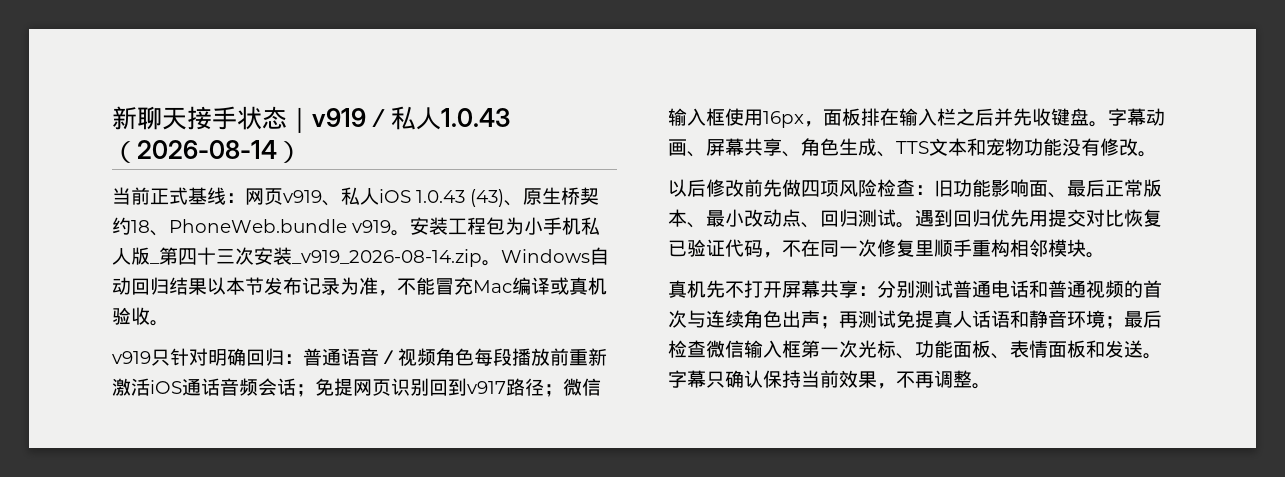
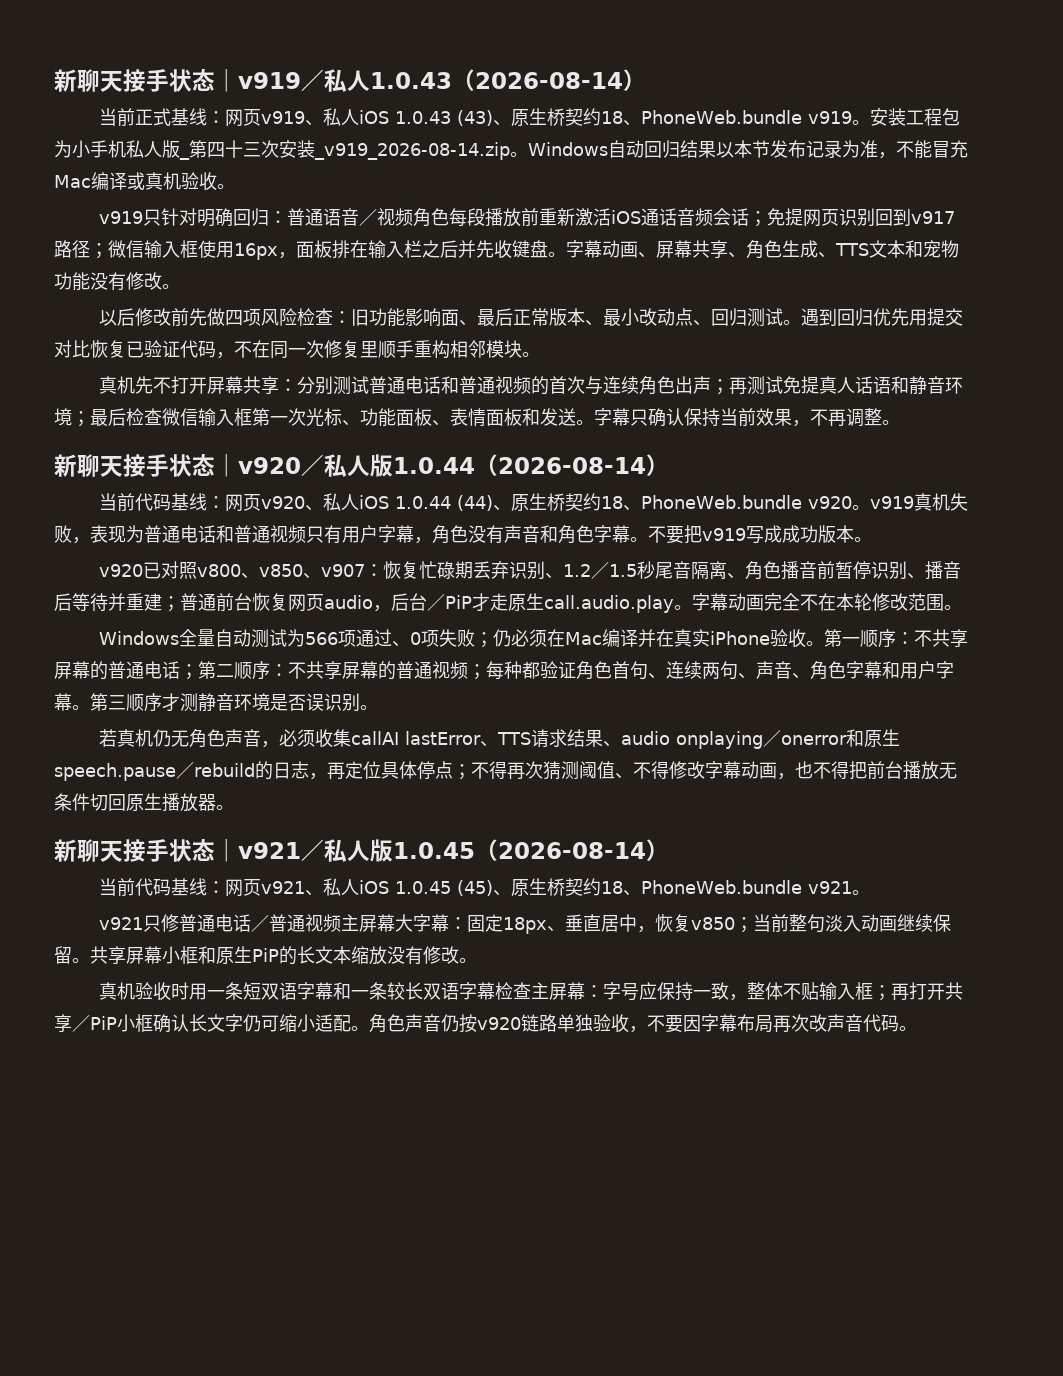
(991, 386) none -> [54,454,669,477] [99,493,969,512] [54,525,872,544] [99,561,962,580] [54,593,962,613] [99,629,969,648] [54,661,954,680] [54,693,378,712] [99,729,901,749] [54,761,957,781] [54,793,234,812] [54,839,669,862] [99,878,871,897] [99,914,952,934] [54,946,477,965] [99,982,964,1001] [54,1014,917,1033] // 新聊天接手状态｜v920／私人版1.0.44（2026-08-14） // 当前代码基线：网页v920、私人iOS 1.0.44 (44)、原生桥契约18、PhoneWeb.bundle v920。v919真机失败，表现为普通电话和普通视频只有用户字幕，角色没有声音和角色字幕。不要把v919写成成功版本。 // v920已对照v800、v850、v907：恢复忙碌期丢弃识别、1.2／1.5秒尾音隔离、角色播音前暂停识别、播音后等待并重建；普通前台恢复网页audio，后台／PiP才走原生call.audio.play。字幕动画完全不在本轮修改范围。 // Windows全量自动测试为566项通过、0项失败；仍必须在Mac编译并在真实iPhone验收。第一顺序：不共享屏幕的普通电话；第二顺序：不共享屏幕的普通视频；每种都验证角色首句、连续两句、声音、角色字幕和用户字幕。第三顺序才测静音环境是否误识别。 // 若真机仍无角色声音，必须收集callAI lastError、TTS请求结果、audio onplaying／onerror和原生speech.pause／rebuild的日志，再定位具体停点；不得再次猜测阈值、不得修改字幕动画，也不得把前台播放无条件切回原生播放器。 // 新聊天接手状态｜v921／私人版1.0.45（2026-08-14） // 当前代码基线：网页v921、私人iOS 1.0.45 (45)、原生桥契约18、PhoneWeb.bundle v921。 // v921只修普通电话／普通视频主屏幕大字幕：固定18px、垂直居中，恢复v850；当前整句淡入动画继续保留。共享屏幕小框和原生PiP的长文本缩放没有修改。 // 真机验收时用一条短双语字幕和一条较长双语字幕检查主屏幕：字号应保持一致，整体不贴输入框；再打开共享／PiP小框确认长文字仍可缩小适配。角色声音仍按v920链路单独验收，不要因字幕布局再次改声音代码。

